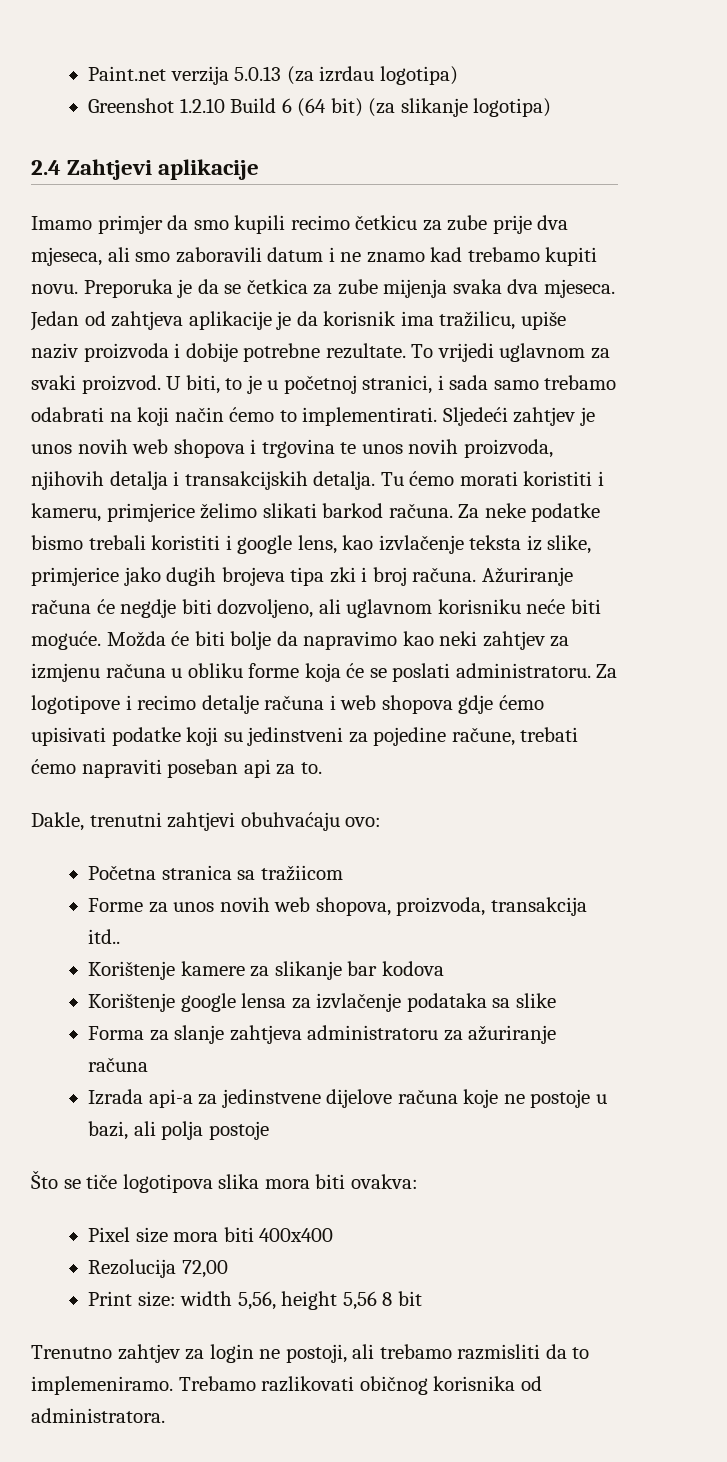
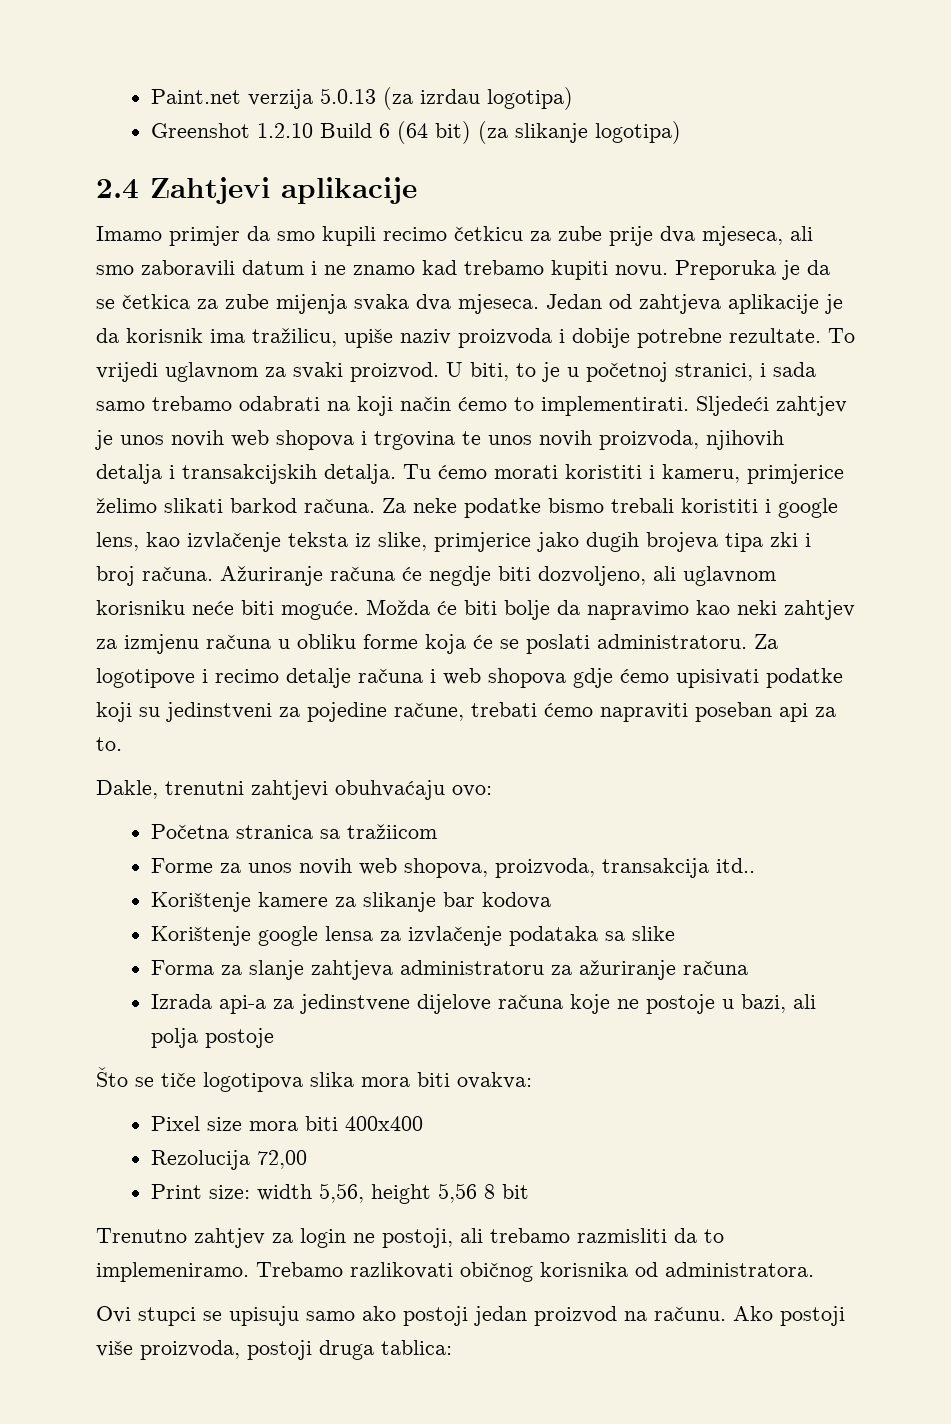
(165, 1415) none -> [96,1306,845,1326] [96,1340,452,1360] // Ovi stupci se upisuju samo ako postoji jedan proizvod na računu. Ako postoji više proizvoda, postoji druga tablica:

